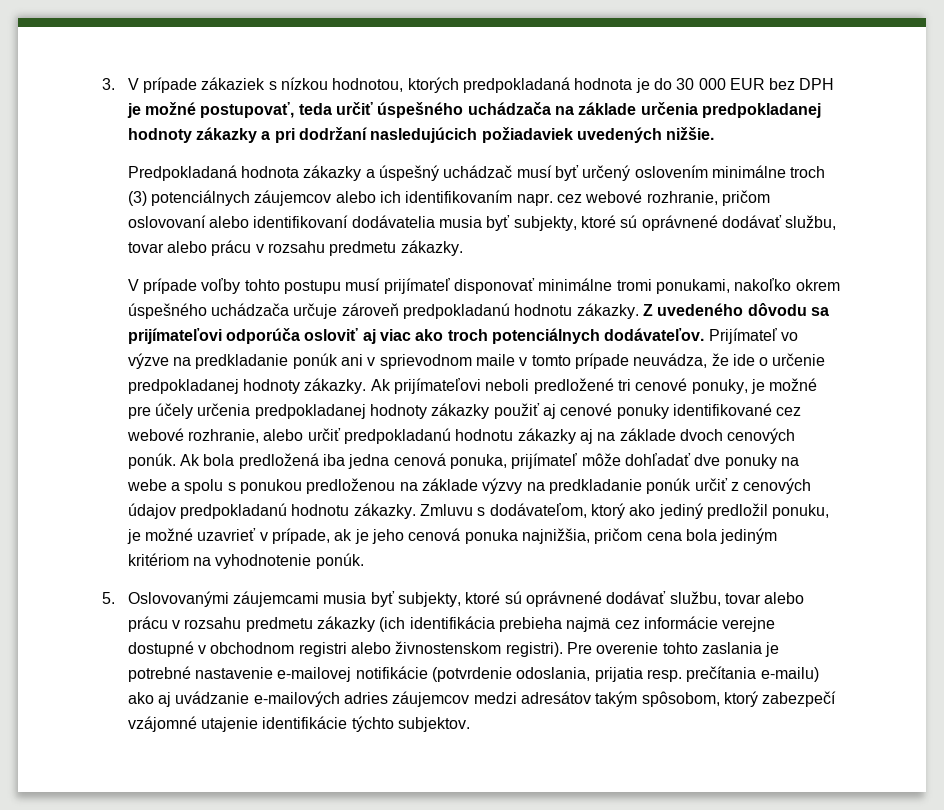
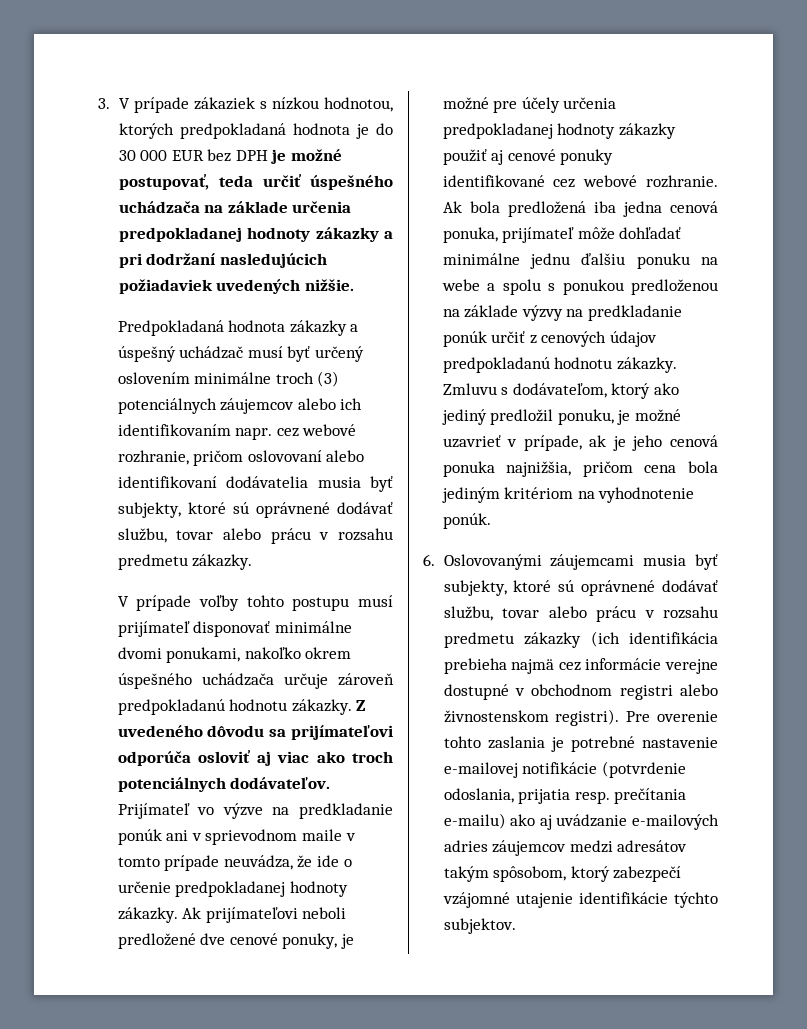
[616,279,652,291] tromi -> [117,647,162,659] dvomi
[617,379,631,391] tri -> [200,933,226,945] dve
[187,428,796,444] [127,453,176,469] rozhranie, alebo určiť predpokladanú hodnotu zákazky aj na základe dvoch cenových ponúk. -> [646,175,718,188] rozhranie.
[694,454,777,469] dve ponuky -> [442,253,690,269] minimálne jednu ďalšiu ponuku
[102,592,115,604] 5. -> [423,554,435,566] 6.

